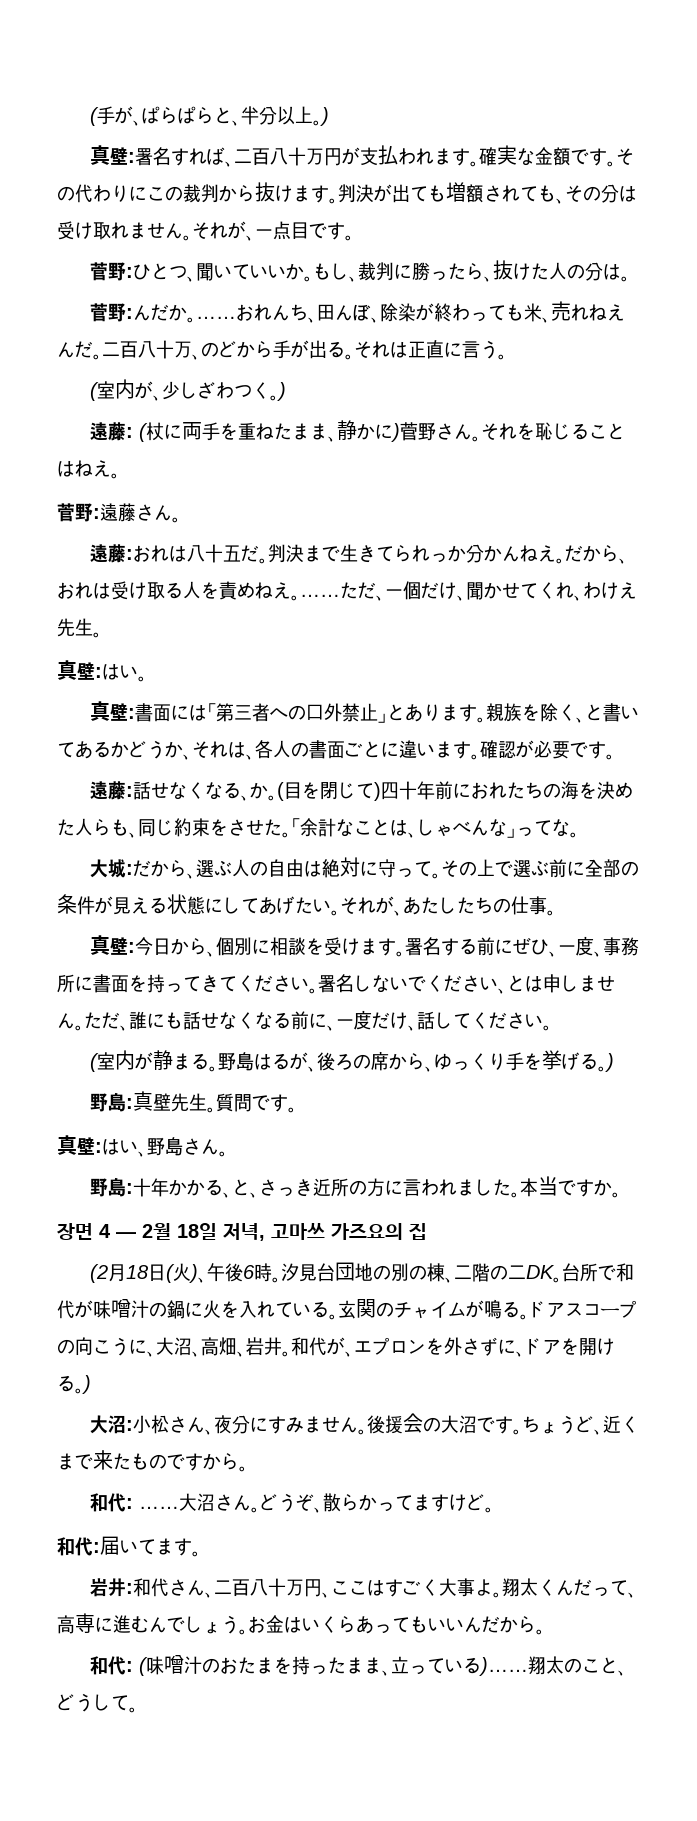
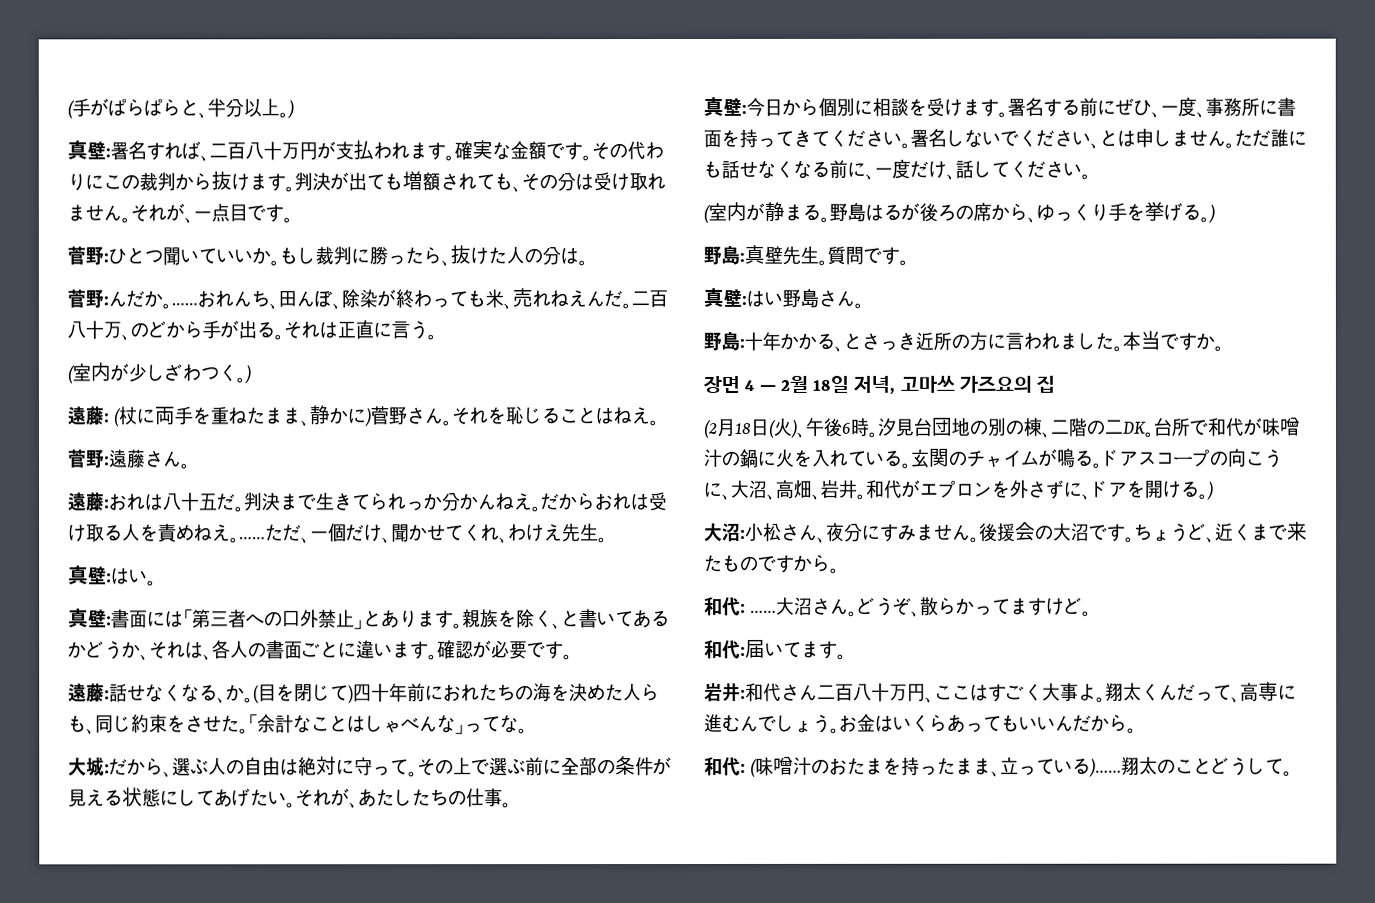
[132,120,142,126] 、 -> (109, 107) none
[186,276,196,282] 、 -> (163, 256) none
[348,276,358,282] 、 -> (316, 256) none
[152,395,162,401] 、 -> (129, 372) none
[618,558,628,564] 、 -> (596, 502) none
[408,832,417,838] 、 -> (366, 724) none
[206,951,216,957] 、 -> (819, 107) none
[120,1025,129,1031] 、 -> (1271, 138) none
[307,1066,317,1072] 、 -> (920, 211) none
[138,1151,147,1157] 、 -> (783, 298) none
[249,1192,259,1198] 、 -> (862, 341) none
[345,1351,354,1357] 、 -> (921, 488) none
[204,1592,214,1598] 、 -> (818, 692) none
[617,1670,627,1676] 、 -> (1213, 766) none

